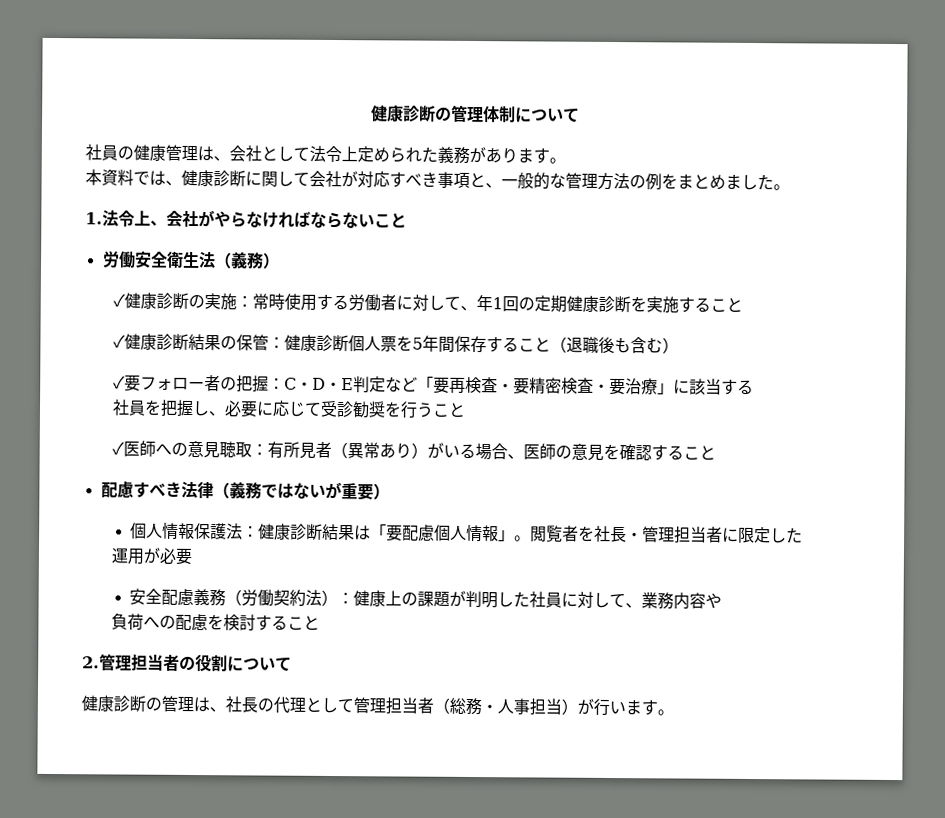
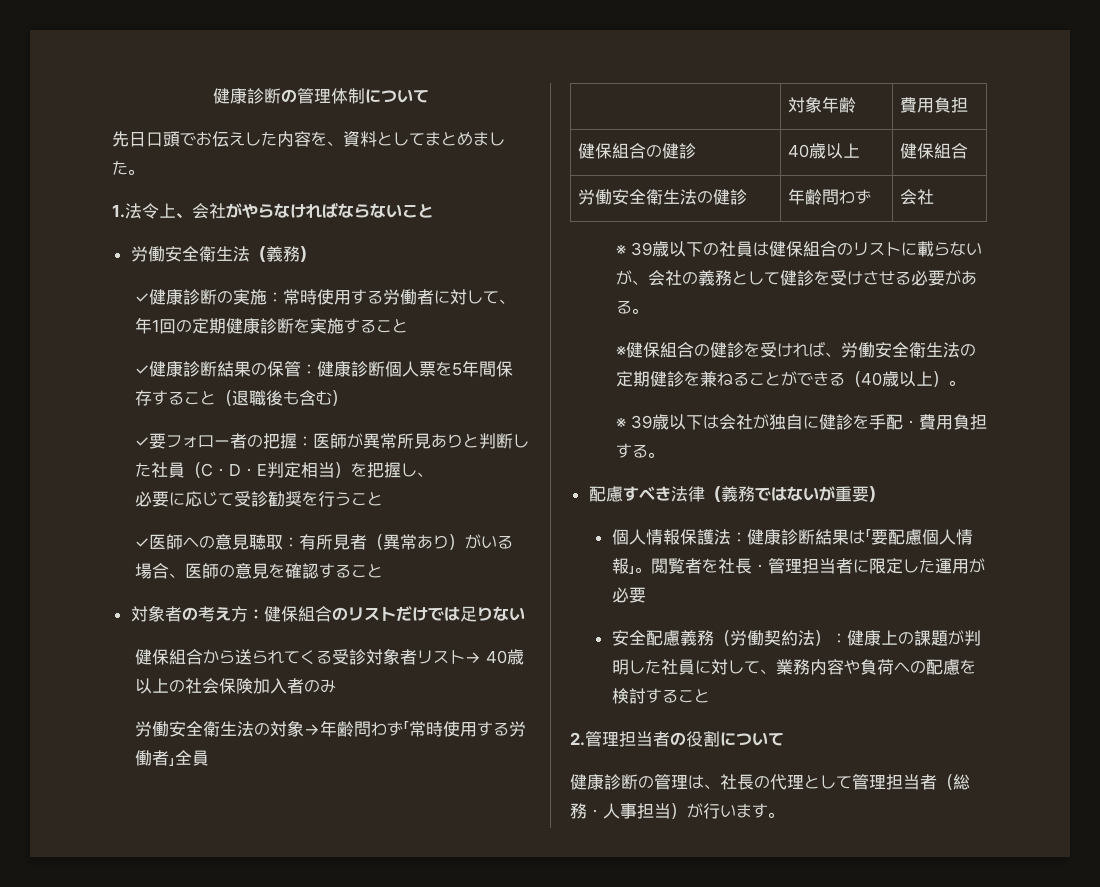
[85,144,566,164] [85,169,678,191] 社員の健康管理は、会社として法令上定められた義務があります。 // 本資料では、健康診断に関して会社が対応すべき事項と、一般的な管理方法の例を -> [112,131,425,147] 先日口頭でお伝えした内容を、資料として
(286, 383) none -> [313,433,530,449] [135,462,202,478] 医師が異常所見ありと判断した社員（
[385,376,755,396] [112,399,147,416] など「要再検査・要精密検査・要治療」に該当する // 社員 -> [301,462,352,478] 相当）
(226, 414) none -> (434, 474) //
(717, 452) none -> [130,605,525,622] [135,648,524,665] [135,678,337,694] [135,720,527,737] [135,750,210,766] [787,96,856,113] [899,97,968,113] [577,143,696,159] [787,143,860,159] [899,143,968,159] [577,189,747,205] [787,188,871,205] [899,189,934,205] [616,241,982,257] [616,270,978,286] [616,301,649,314] [616,342,977,358] [616,371,966,387] [616,414,987,430] [616,443,665,458] // 対象者の考え方：健保組合のリストだけでは足りない // 健保組合から送られてくる受診対象者リスト→ 40歳以上の社会保険加入者のみ // 労働安全衛生法の対象→年齢問わず「常時使用する労働者」全員 // | 対象年齢 | 費用負担 // 健保組合の健診 | 40歳以上 | 健保組合 // 労働安全衛生法の健診 | 年齢問わず | 会社 // ※ 39歳以下の社員は健保組合のリストに載らないが、会社の義務として健診を受けさせる必要がある。 // ※健保組合の健診を受ければ、労働安全衛生法の定期健診を兼ねることができる（40歳以上）。 // ※ 39歳以下は会社が独自に健診を手配・費用負担する。
(803, 535) // -> (935, 565) none
(722, 600) // -> (860, 666) none

